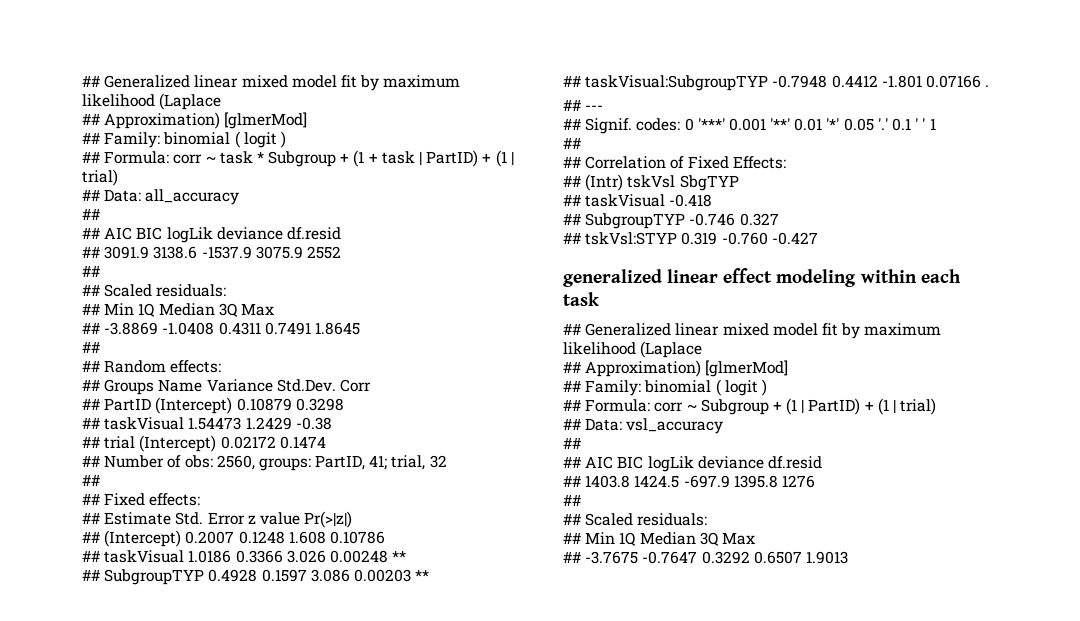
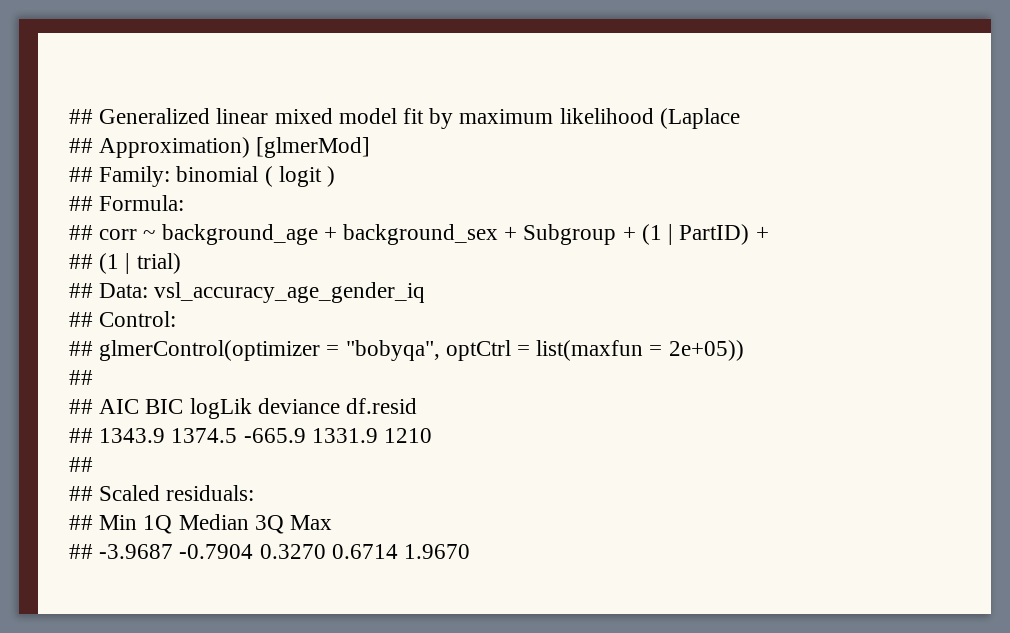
[173,150,514,167] [82,169,118,186] [82,189,240,205] [82,208,100,220] [82,227,341,243] [82,246,341,259] corr ~ task * Subgroup + (1 + task | PartID) + (1 | trial) // ## Data: all_accuracy // ## // ## AIC BIC logLik deviance df.resid // ## 3091.9 3138.6 -1537.9 3075.9 2552 -> [69,224,769,245] [69,253,181,274] [69,282,426,303] [69,311,177,327] [69,340,744,361] [69,370,93,385] [69,398,418,419] [69,428,433,443] // ## corr ~ background_age + background_sex + Subgroup + (1 | PartID) + // ## (1 | trial) // ## Data: vsl_accuracy_age_gender_iq // ## Control: // ## glmerControl(optimizer = "bobyqa", optCtrl = list(maxfun = 2e+05)) // ## // ## AIC BIC logLik deviance df.resid // ## 1343.9 1374.5 -665.9 1331.9 1210
[104,322,360,335] [82,341,100,353] [82,360,222,373] [82,379,371,395] [82,397,344,414] [82,417,332,430] [82,435,326,452] [82,455,447,471] [82,474,100,486] [82,493,201,506] [82,511,353,528] [82,530,385,547] [82,550,407,563] [82,569,430,585] [563,75,990,91] [563,99,604,111] [563,118,936,134] [563,137,581,149] [563,156,786,169] [563,174,739,191] [563,194,713,207] [563,213,779,229] [563,232,818,245] [563,268,961,287] [563,292,599,306] [563,323,942,339] [563,341,703,358] [563,360,789,377] [563,379,767,396] [563,398,937,415] [563,418,724,434] [563,437,581,449] [563,456,822,472] [563,475,815,488] [563,494,581,506] [563,513,708,526] [563,532,755,546] [563,551,848,564] -3.8869 -1.0408 0.4311 0.7491 1.8645 // ## // ## Random effects: // ## Groups Name Variance Std.Dev. Corr // ## PartID (Intercept) 0.10879 0.3298 // ## taskVisual 1.54473 1.2429 -0.38 // ## trial (Intercept) 0.02172 0.1474 // ## Number of obs: 2560, groups: PartID, 41; trial, 32 // ## // ## Fixed effects: // ## Estimate Std. Error z value Pr(>|z|) // ## (Intercept) 0.2007 0.1248 1.608 0.10786 // ## taskVisual 1.0186 0.3366 3.026 0.00248 ** // ## SubgroupTYP 0.4928 0.1597 3.086 0.00203 ** // ## taskVisual:SubgroupTYP -0.7948 0.4412 -1.801 0.07166 . // ## --- // ## Signif. codes: 0 '***' 0.001 '**' 0.01 '*' 0.05 '.' 0.1 ' ' 1 // ## // ## Correlation of Fixed Effects: // ## (Intr) tskVsl SbgTYP // ## taskVisual -0.418 // ## SubgroupTYP -0.746 0.327 // ## tskVsl:STYP 0.319 -0.760 -0.427 // generalized linear effect modeling within each task // ## Generalized linear mixed model fit by maximum likelihood (Laplace // ## Approximation) [glmerMod] // ## Family: binomial ( logit ) // ## Formula: corr ~ Subgroup + (1 | PartID) + (1 | trial) // ## Data: vsl_accuracy // ## // ## AIC BIC logLik deviance df.resid // ## 1403.8 1424.5 -697.9 1395.8 1276 // ## // ## Scaled residuals: // ## Min 1Q Median 3Q Max // ## -3.7675 -0.7647 0.3292 0.6507 1.9013 -> [99,544,471,559] -3.9687 -0.7904 0.3270 0.6714 1.9670

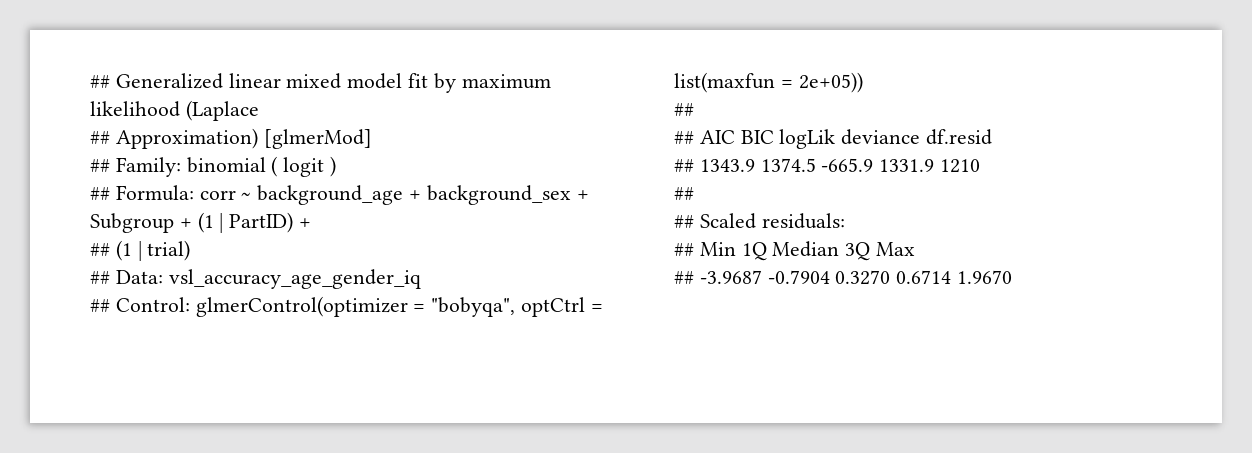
[69,225,93,240] // ## -> (194, 193) none
[69,341,93,356] // ## -> (190, 304) none

